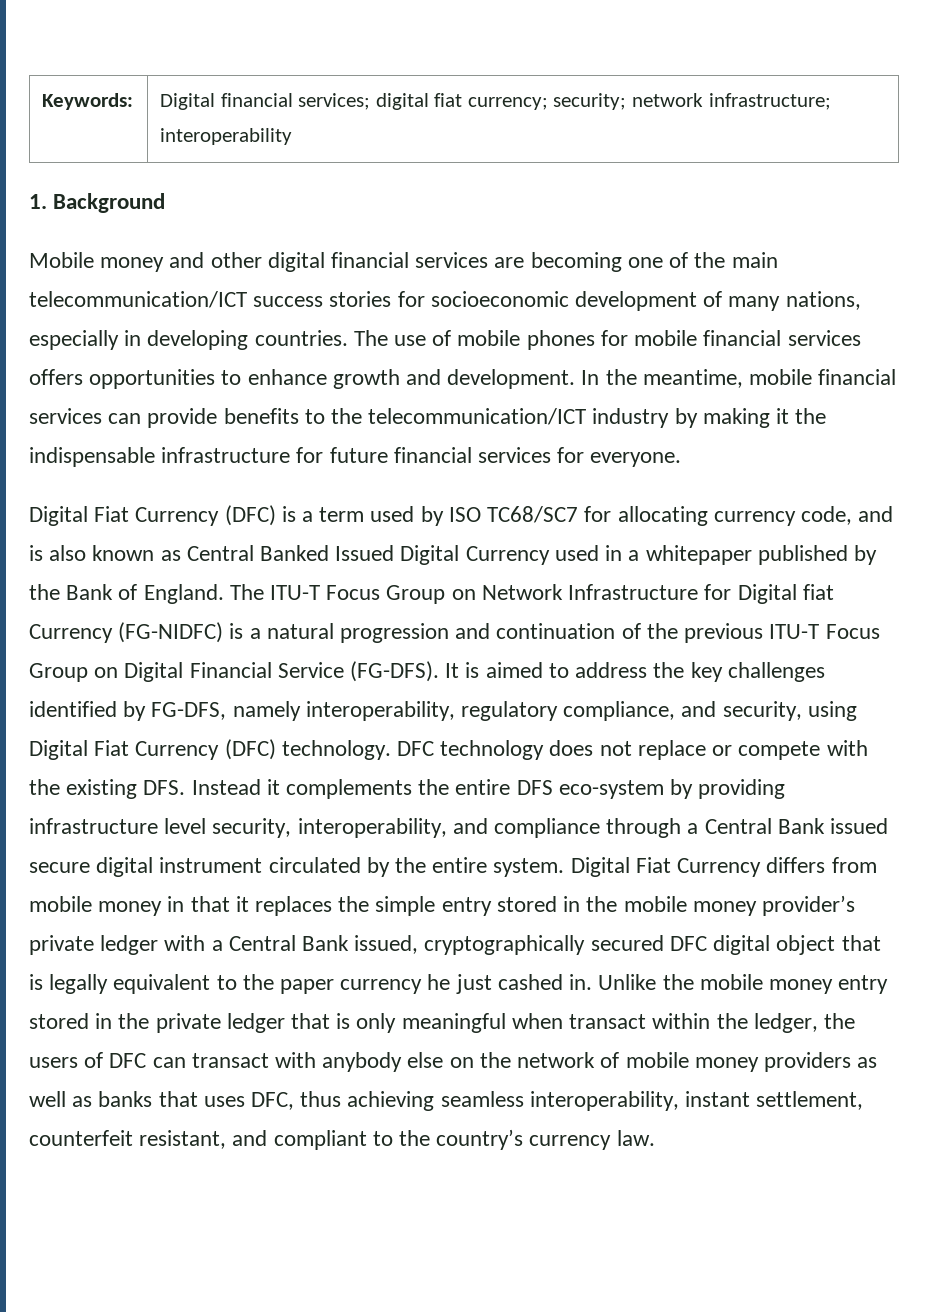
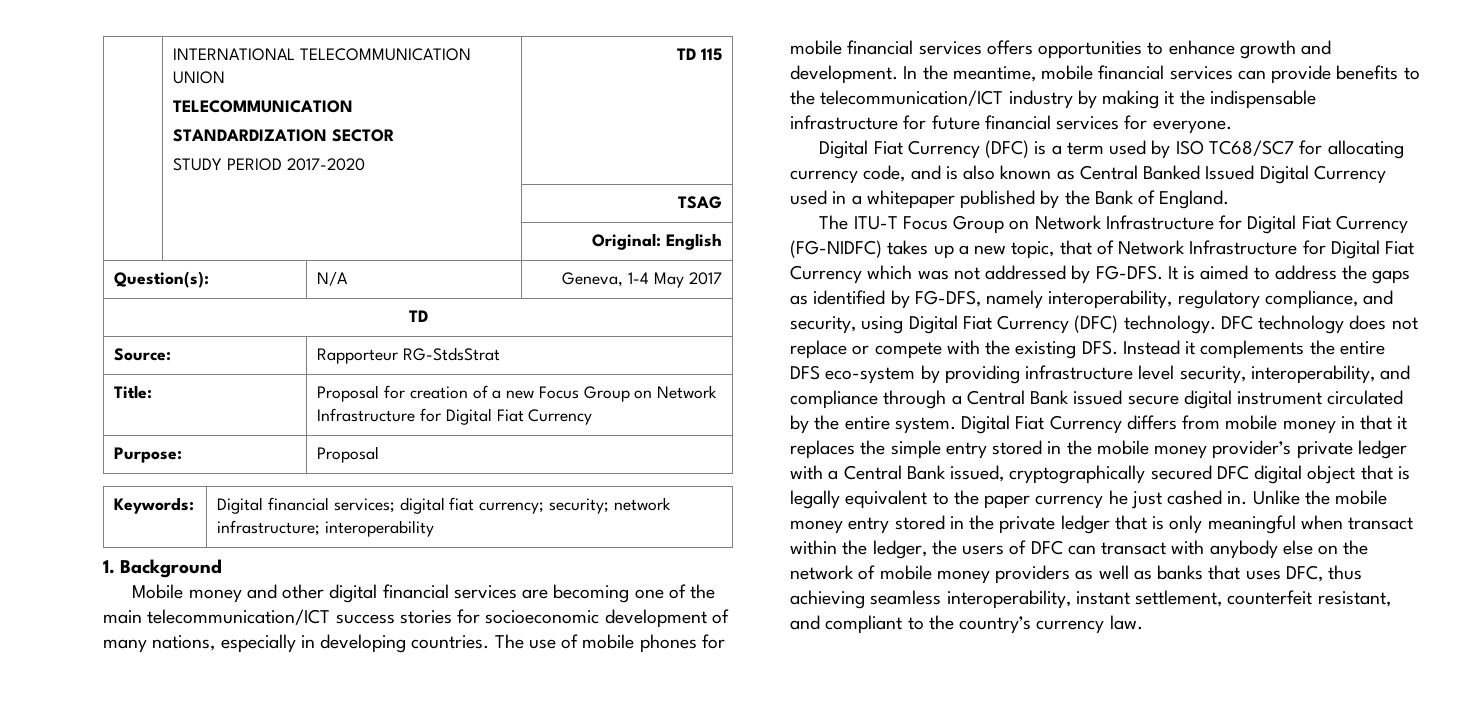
(42, 101) none -> [173,48,472,61] [173,71,226,84] [173,100,354,113] [173,129,395,142] [173,158,365,171] [676,48,722,61] [677,196,722,209] [591,233,722,250] [114,271,210,288] [317,271,349,286] [562,272,722,288] [408,310,428,322] [114,348,172,361] [317,347,501,364] [114,385,153,399] [317,385,717,402] [317,408,593,425] [114,447,183,463] [317,446,380,463] | INTERNATIONAL TELECOMMUNICATION UNION // TELECOMMUNICATION // STANDARDIZATION SECTOR // STUDY PERIOD 2017-2020 | TD 115 // | | TSAG // | | Original: English // Question(s): | N/A | Geneva, 1-4 May 2017 // TD // Source: | Rapporteur RG-StdsStrat // Title: | Proposal for creation of a new Focus Group on Network Infrastructure for Digital Fiat Currency // Purpose: | Proposal //
(224, 594) none -> (1230, 199) //
[802,584,834,600] fiat -> [1301,216,1331,230] Fiat
[229,623,880,643] [29,661,440,682] is a natural progression and continuation of the previous ITU-T Focus Group on Digital Financial Service (FG-DFS). -> [887,240,1415,259] [790,265,1163,284] takes up a new topic, that of Network Infrastructure for Digital Fiat Currency which was not addressed by FG-DFS.
[690,662,825,682] key challenges -> [1372,270,1411,284] [790,295,808,305] gaps as

